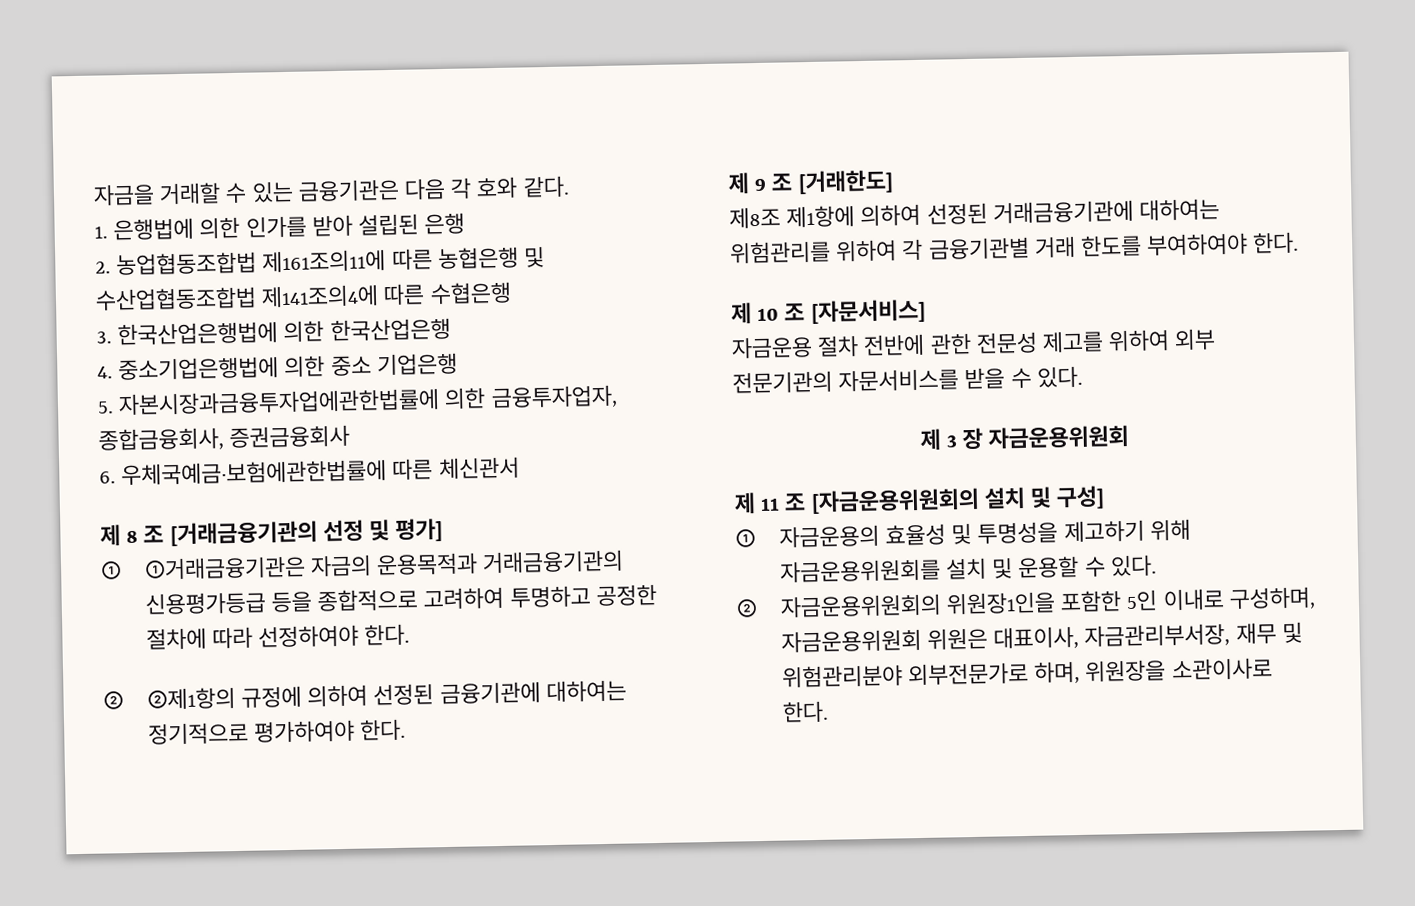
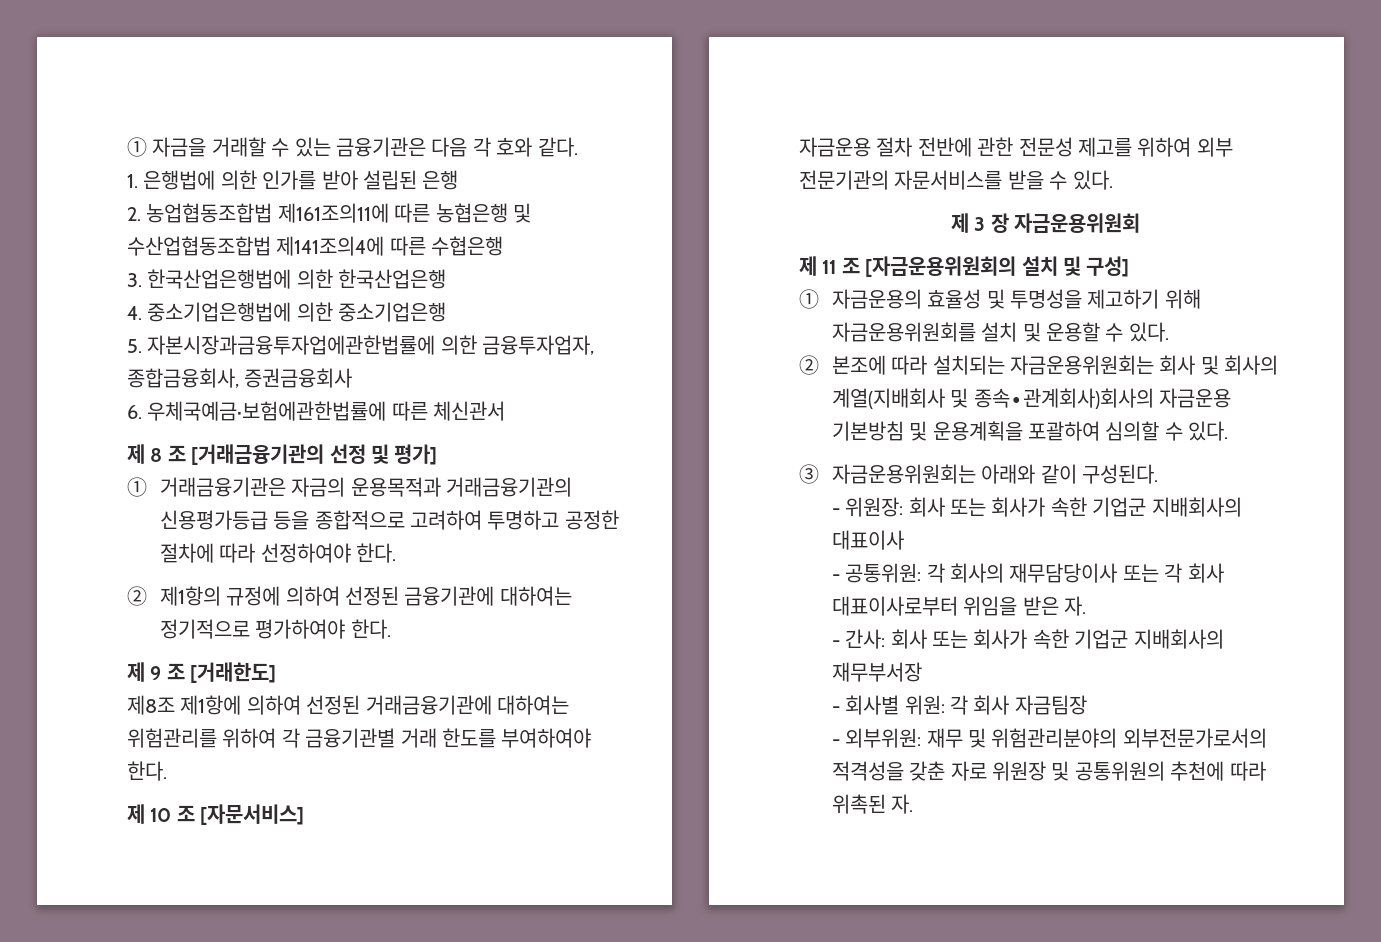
(93, 194) none -> [127,137,147,157] ①
[330,352,458,377] 중소 기업은행 -> [338,302,447,322] 중소기업은행
[143,555,306,580] ①거래금융기관은 -> [159,477,286,497] 거래금융기관은
[146,687,236,710] ②제1항의 -> [159,586,221,606] 제1항의
[779,586,1316,618] [780,621,1303,653] [781,657,1273,688] [781,700,829,723] 자금운용위원회의 위원장1인을 포함한 5인 이내로 구성하며, 자금운용위원회 위원은 대표이사, 자금관리부서장, 재무 및 위험관리분야 외부전문가로 하며, 위원장을 소관이사로 한다. -> [831,355,1279,375] [831,388,1231,409] [831,421,1229,441] [799,464,1158,484] [831,497,1242,517] [831,530,904,550] [831,563,1224,583] [831,596,1086,616] [831,629,1224,649] [831,662,922,682] [831,695,1087,715] [831,728,1267,748] [831,761,1266,781] [831,794,914,814] 본조에 따라 설치되는 자금운용위원회는 회사 및 회사의 계열(지배회사 및 종속∙관계회사)회사의 자금운용 기본방침 및 운용계획을 포괄하여 심의할 수 있다. // ③ 자금운용위원회는 아래와 같이 구성된다. // - 위원장: 회사 또는 회사가 속한 기업군 지배회사의 대표이사 // - 공통위원: 각 회사의 재무담당이사 또는 각 회사 대표이사로부터 위임을 받은 자. // - 간사: 회사 또는 회사가 속한 기업군 지배회사의 재무부서장 // - 회사별 위원: 각 회사 자금팀장 // - 외부위원: 재무 및 위험관리분야의 외부전문가로서의 적격성을 갖춘 자로 위원장 및 공통위원의 추천에 따라 위촉된 자.

